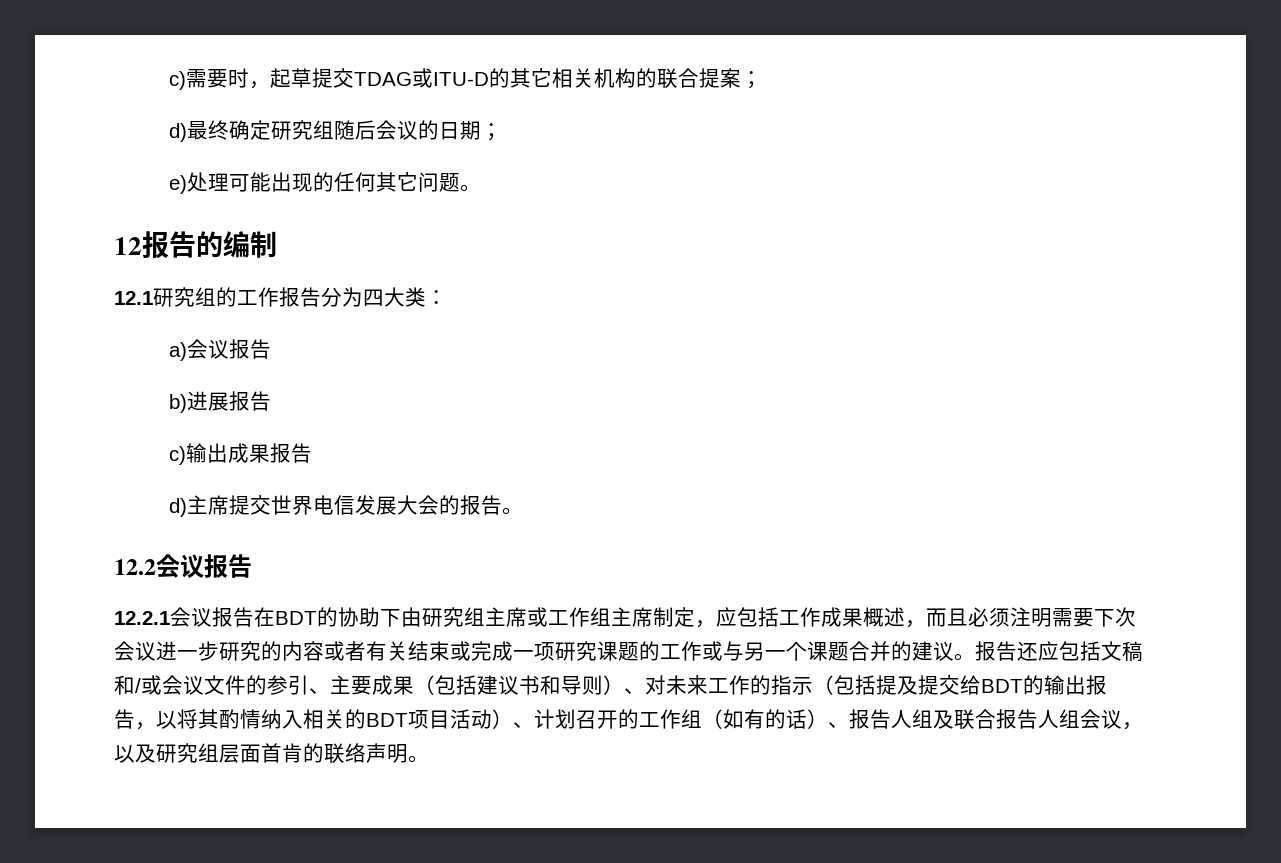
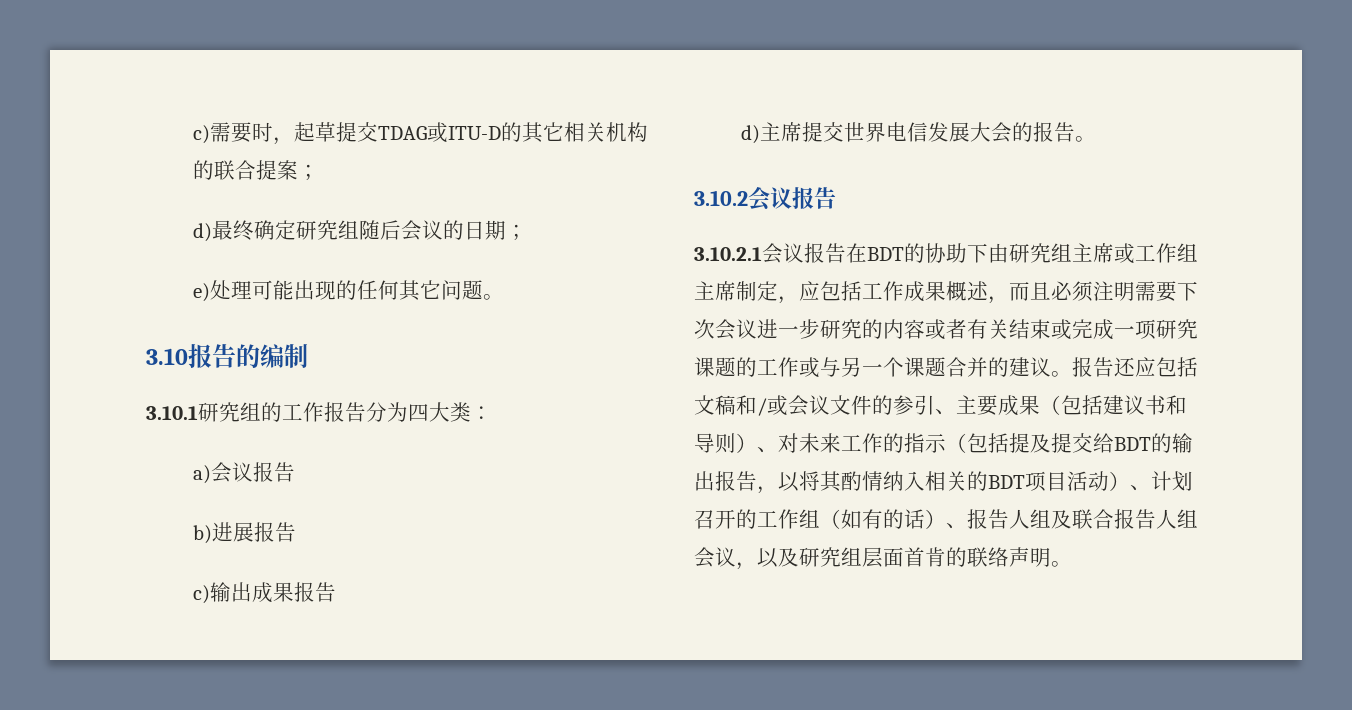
[114,237,142,255] 12 -> [146,348,188,365] 3.10
[114,291,153,305] 12.1 -> [146,406,198,420] 3.10.1
[114,554,252,579] [114,611,170,625] 12.2会议报告 // 12.2.1 -> [694,187,836,211] [694,247,762,261] 3.10.2会议报告 // 3.10.2.1

